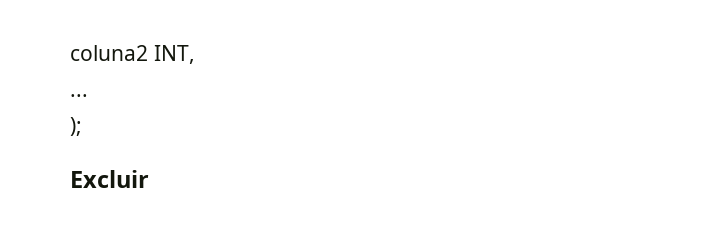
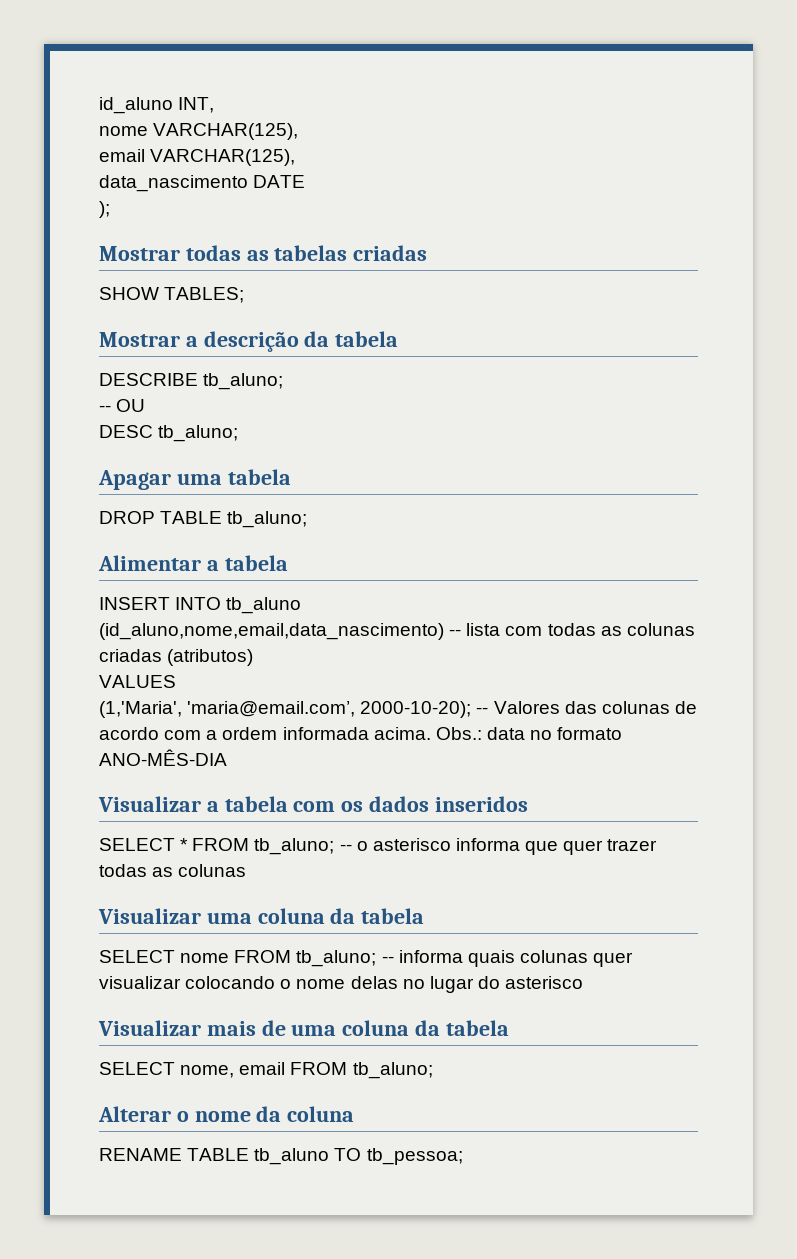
[70,45,148,61] coluna2 -> [99,97,173,114] id_aluno
[70,94,88,97] [70,117,82,136] [70,170,149,188] ... // ); // Excluir -> [99,123,299,140] [99,149,296,166] [99,175,306,192] [99,201,110,218] [99,245,428,261] [99,287,245,303] [99,331,399,352] [99,373,284,390] [99,399,146,412] [99,425,239,442] [98,469,291,490] [99,511,308,528] [98,555,288,571] [99,597,302,614] [99,623,695,640] [99,649,254,666] [99,675,176,688] [99,701,697,718] [99,727,623,740] [99,749,227,766] [98,796,528,812] [99,838,658,855] [99,864,247,877] [98,908,425,924] [99,950,634,967] [99,976,584,993] [98,1020,509,1036] [99,1062,433,1079] [98,1106,355,1122] [99,1148,463,1165] nome VARCHAR(125), // email VARCHAR(125), // data_nascimento DATE // ); // Mostrar todas as tabelas criadas // SHOW TABLES; // Mostrar a descrição da tabela // DESCRIBE tb_aluno; // -- OU // DESC tb_aluno; // Apagar uma tabela // DROP TABLE tb_aluno; // Alimentar a tabela // INSERT INTO tb_aluno // (id_aluno,nome,email,data_nascimento) -- lista com todas as colunas criadas (atributos) // VALUES // (1,'Maria', 'maria@email.com’, 2000-10-20); -- Valores das colunas de acordo com a ordem informada acima. Obs.: data no formato ANO-MÊS-DIA // Visualizar a tabela com os dados inseridos // SELECT * FROM tb_aluno; -- o asterisco informa que quer trazer todas as colunas // Visualizar uma coluna da tabela // SELECT nome FROM tb_aluno; -- informa quais colunas quer visualizar colocando o nome delas no lugar do asterisco // Visualizar mais de uma coluna da tabela // SELECT nome, email FROM tb_aluno; // Alterar o nome da coluna // RENAME TABLE tb_aluno TO tb_pessoa;

